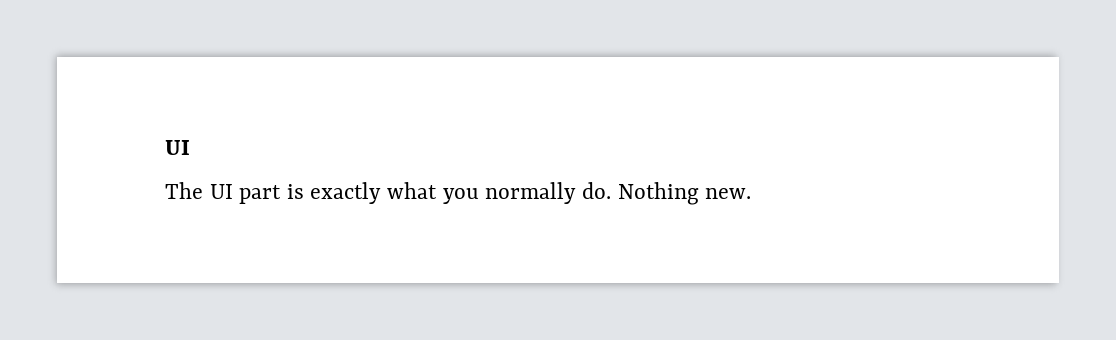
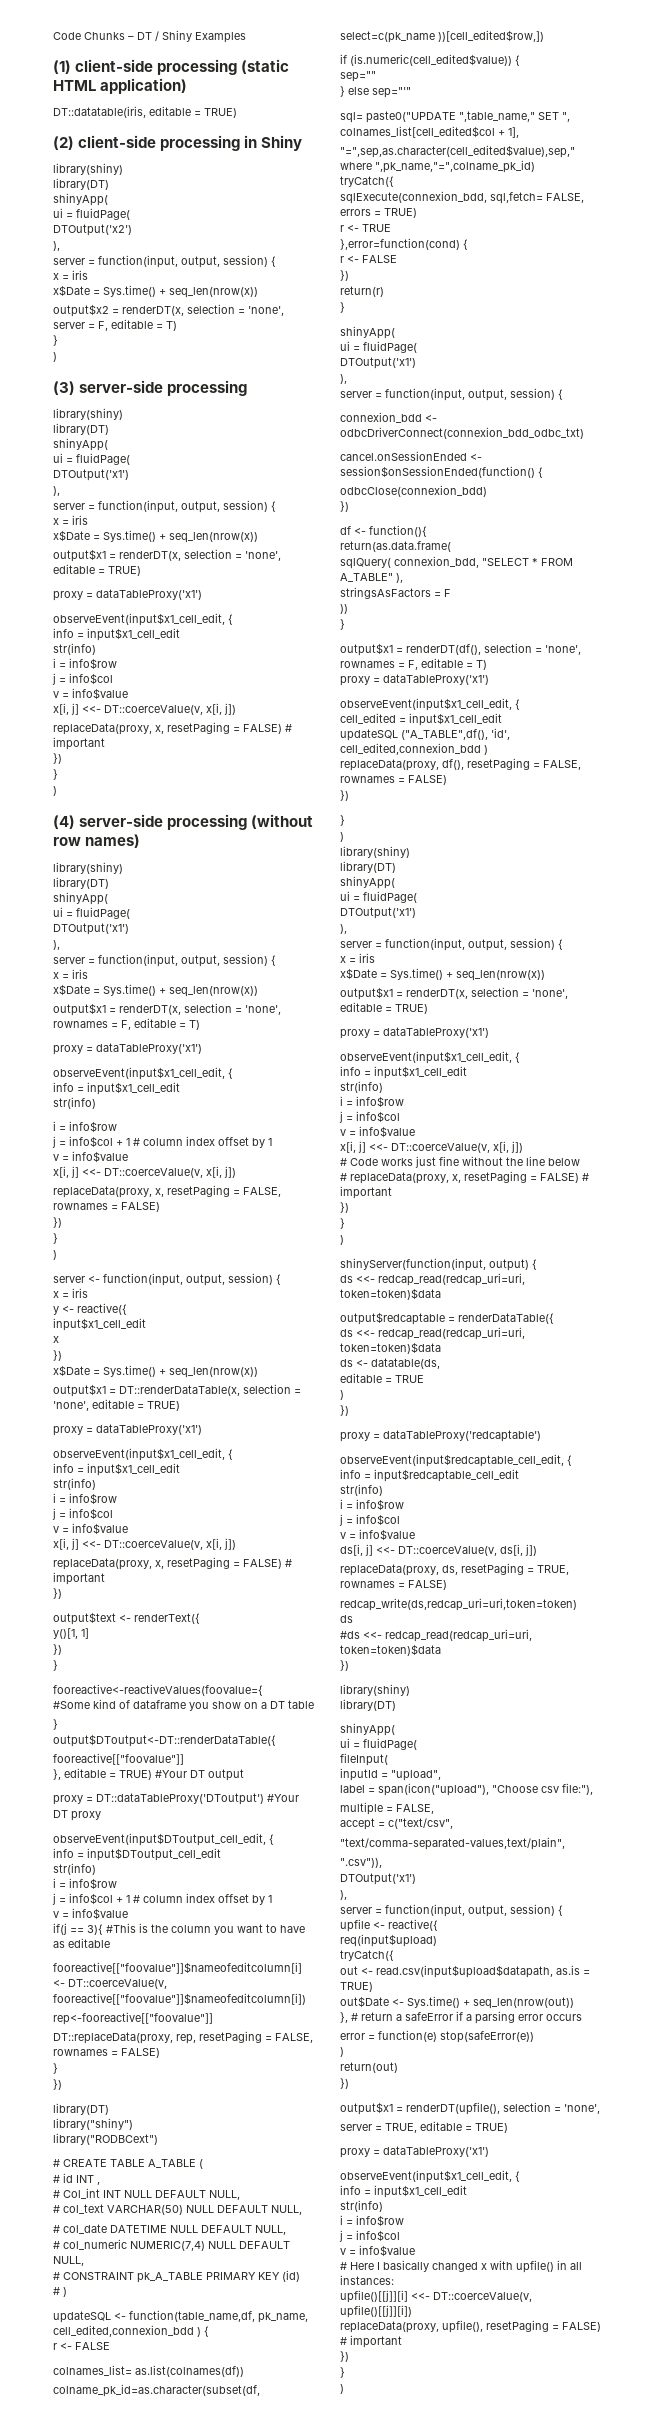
[165,140,190,155] [165,182,752,205] UI // The UI part is exactly what you normally do. Nothing new. -> [53,30,246,43] [53,59,290,75] [53,78,188,94] [53,106,237,118] [53,135,303,151] [53,163,123,175] [53,178,109,190] [53,193,108,206] [53,208,130,220] [53,224,132,236] [53,241,60,251] [53,255,276,268] [53,270,88,280] [53,285,258,298] [53,304,284,317] [53,319,177,331] [53,335,58,346] [53,352,57,362] [53,380,248,396] [53,408,123,420] [53,423,109,435] [53,438,108,451] [53,453,130,465] [53,469,129,481] [53,486,60,496] [53,500,276,513] [53,515,88,525] [53,530,258,543] [53,549,281,562] [53,564,141,576] [53,589,202,601] [53,613,233,626] [53,628,180,641] [53,643,96,655] [53,658,117,670] [52,673,113,685] [53,688,128,700] [53,703,236,715] [53,722,292,735] [53,737,105,750] [53,753,62,764] [53,769,58,780] [53,786,57,796] [53,814,314,830] [53,834,141,848] [53,862,123,874] [53,877,109,889] [53,892,108,905] [53,907,130,919] [53,923,129,935] [53,940,60,950] [53,954,276,967] [53,969,88,979] [53,984,258,997] [53,1003,281,1016] [53,1018,200,1030] [53,1043,202,1055] [53,1067,233,1080] [53,1082,180,1095] [53,1097,96,1109] [53,1121,117,1133] [52,1136,272,1148] [53,1151,128,1163] [53,1166,236,1178] [53,1185,281,1198] [53,1202,160,1212] [53,1217,62,1228] [53,1233,58,1244] [53,1250,57,1260] [53,1273,281,1286] [53,1288,88,1298] [53,1303,127,1315] [53,1318,146,1331] [53,1336,59,1343] [53,1350,62,1361] [53,1365,258,1378] [53,1384,301,1397] [53,1399,180,1411] [53,1424,202,1436] [53,1448,233,1461] [53,1463,180,1476] [53,1478,96,1490] [53,1493,117,1505] [52,1508,113,1520] [53,1523,128,1535] [53,1538,236,1550] [53,1557,292,1570] [53,1572,105,1585] [53,1588,62,1599] [53,1612,200,1625] [53,1628,89,1639] [53,1644,62,1655] [53,1660,58,1671] [53,1684,263,1696] [53,1699,314,1711] [53,1719,58,1730] [53,1734,276,1747] [53,1753,184,1765] [53,1768,244,1781] [53,1793,299,1805] [53,1810,101,1821] [53,1833,274,1846] [53,1848,221,1861] [53,1863,96,1875] [53,1878,117,1890] [52,1893,272,1905] [53,1908,128,1920] [53,1923,305,1935] [53,1938,110,1948] [53,1962,302,1974] [53,1979,167,1989] [53,1993,306,2005] [53,2012,213,2025] [53,2031,313,2044] [53,2048,160,2058] [53,2063,58,2074] [53,2079,62,2090] [53,2103,109,2115] [53,2118,133,2130] [53,2133,158,2145] [53,2159,203,2169] [53,2173,100,2185] [53,2188,240,2200] [53,2204,302,2215] [53,2224,286,2235] [53,2239,290,2251] [53,2256,84,2266] [53,2270,300,2283] [53,2287,67,2297] [53,2310,308,2323] [53,2325,209,2337] [53,2342,110,2350] [53,2365,244,2377] [53,2384,260,2397] [340,30,544,43] [340,54,520,66] [340,71,376,82] [340,86,411,98] [340,111,570,123] [340,126,519,138] [340,145,575,158] [340,160,535,173] [340,176,394,187] [340,191,584,204] [340,208,417,218] [340,224,391,232] [340,238,468,250] [340,255,397,263] [340,270,349,281] [340,286,384,297] [340,302,345,313] [340,326,395,339] [340,341,417,353] [340,357,416,369] [340,374,347,384] [340,388,563,401] [340,412,437,423] [340,427,584,439] [340,451,482,461] [340,466,543,478] [340,485,487,497] [340,501,349,512] [340,525,427,537] [340,541,451,552] [340,556,573,569] [340,573,403,583] [340,587,451,599] [340,604,348,614] [340,619,345,630] [340,643,581,656] [340,658,487,670] [340,674,489,686] [340,698,520,711] [340,713,502,726] [340,728,510,741] [340,743,488,755] [340,758,581,771] [340,775,447,785] [340,790,349,801] [340,815,345,826] [340,832,344,842] [340,846,410,858] [340,861,396,873] [340,876,395,889] [340,891,417,903] [340,907,416,919] [340,924,347,934] [340,938,563,951] [340,953,375,963] [340,968,545,981] [340,987,568,1000] [340,1002,428,1014] [340,1027,489,1039] [340,1051,520,1064] [340,1066,467,1079] [340,1081,383,1093] [340,1096,404,1108] [339,1111,400,1123] [340,1126,415,1138] [340,1141,523,1153] [340,1156,580,1168] [340,1171,589,1184] [340,1186,392,1199] [340,1202,349,1213] [340,1218,345,1229] [340,1235,344,1245] [340,1258,537,1271] [340,1273,525,1286] [340,1288,441,1300] [340,1312,554,1325] [340,1327,525,1340] [340,1342,441,1354] [340,1358,440,1369] [340,1373,424,1383] [340,1390,344,1400] [340,1405,349,1416] [340,1430,541,1442] [340,1454,572,1467] [340,1469,519,1482] [340,1484,383,1496] [340,1499,404,1511] [339,1514,400,1526] [340,1529,415,1541] [340,1544,537,1556] [340,1563,569,1576] [340,1580,447,1590] [340,1598,577,1611] [340,1615,353,1623] [340,1629,532,1642] [340,1644,441,1656] [340,1660,349,1671] [340,1684,410,1696] [340,1699,396,1711] [340,1723,395,1736] [340,1738,417,1750] [340,1753,388,1766] [340,1768,441,1781] [340,1783,593,1796] [340,1802,434,1815] [340,1818,453,1830] [340,1837,565,1850] [340,1858,382,1868] [340,1873,416,1885] [340,1890,347,1900] [340,1904,563,1917] [340,1919,438,1932] [340,1934,437,1947] [340,1950,394,1961] [340,1965,590,1978] [340,1982,373,1992] [340,1996,574,2009] [340,2011,582,2024] [340,2030,534,2043] [340,2047,344,2057] [340,2062,398,2073] [340,2078,349,2089] [340,2102,600,2115] [340,2121,508,2133] [340,2146,489,2158] [340,2170,520,2183] [340,2185,467,2198] [340,2200,383,2212] [340,2215,404,2227] [339,2230,400,2242] [340,2245,415,2257] [340,2260,582,2273] [340,2275,394,2285] [340,2290,532,2303] [340,2305,412,2318] [340,2320,601,2333] [340,2335,402,2348] [340,2351,349,2362] [340,2367,345,2378] [340,2384,344,2394] Code Chunks – DT / Shiny Examples // (1) client-side processing (static HTML application) // DT::datatable(iris, editable = TRUE) // (2) client-side processing in Shiny // library(shiny) // library(DT) // shinyApp( // ui = fluidPage( // DTOutput('x2') // ), // server = function(input, output, session) { // x = iris // x$Date = Sys.time() + seq_len(nrow(x)) // output$x2 = renderDT(x, selection = 'none', server = F, editable = T) // } // ) // (3) server-side processing // library(shiny) // library(DT) // shinyApp( // ui = fluidPage( // DTOutput('x1') // ), // server = function(input, output, session) { // x = iris // x$Date = Sys.time() + seq_len(nrow(x)) // output$x1 = renderDT(x, selection = 'none', editable = TRUE) // proxy = dataTableProxy('x1') // observeEvent(input$x1_cell_edit, { // info = input$x1_cell_edit // str(info) // i = info$row // j = info$col // v = info$value // x[i, j] <<- DT::coerceValue(v, x[i, j]) // replaceData(proxy, x, resetPaging = FALSE) # important // }) // } // ) // (4) server-side processing (without row names) // library(shiny) // library(DT) // shinyApp( // ui = fluidPage( // DTOutput('x1') // ), // server = function(input, output, session) { // x = iris // x$Date = Sys.time() + seq_len(nrow(x)) // output$x1 = renderDT(x, selection = 'none', rownames = F, editable = T) // proxy = dataTableProxy('x1') // observeEvent(input$x1_cell_edit, { // info = input$x1_cell_edit // str(info) // i = info$row // j = info$col + 1 # column index offset by 1 // v = info$value // x[i, j] <<- DT::coerceValue(v, x[i, j]) // replaceData(proxy, x, resetPaging = FALSE, rownames = FALSE) // }) // } // ) // server <- function(input, output, session) { // x = iris // y <- reactive({ // input$x1_cell_edit // x // }) // x$Date = Sys.time() + seq_len(nrow(x)) // output$x1 = DT::renderDataTable(x, selection = 'none', editable = TRUE) // proxy = dataTableProxy('x1') // observeEvent(input$x1_cell_edit, { // info = input$x1_cell_edit // str(info) // i = info$row // j = info$col // v = info$value // x[i, j] <<- DT::coerceValue(v, x[i, j]) // replaceData(proxy, x, resetPaging = FALSE) # important // }) // output$text <- renderText({ // y()[1, 1] // }) // } // fooreactive<-reactiveValues(foovalue={ // #Some kind of dataframe you show on a DT table // } // output$DToutput<-DT::renderDataTable({ // fooreactive[["foovalue"]] // }, editable = TRUE) #Your DT output // proxy = DT::dataTableProxy('DToutput') #Your DT proxy // observeEvent(input$DToutput_cell_edit, { // info = input$DToutput_cell_edit // str(info) // i = info$row // j = info$col + 1 # column index offset by 1 // v = info$value // if(j == 3){ #This is the column you want to have as editable // fooreactive[["foovalue"]]$nameofeditcolumn[i] <- DT::coerceValue(v, fooreactive[["foovalue"]]$nameofeditcolumn[i]) // rep<-fooreactive[["foovalue"]] // DT::replaceData(proxy, rep, resetPaging = FALSE, rownames = FALSE) // } // }) // library(DT) // library("shiny") // library("RODBCext") // # CREATE TABLE A_TABLE ( // # id INT , // # Col_int INT NULL DEFAULT NULL, // # col_text VARCHAR(50) NULL DEFAULT NULL, // # col_date DATETIME NULL DEFAULT NULL, // # col_numeric NUMERIC(7,4) NULL DEFAULT NULL, // # CONSTRAINT pk_A_TABLE PRIMARY KEY (id) // # ) // updateSQL <- function(table_name,df, pk_name, cell_edited,connexion_bdd ) { // r <- FALSE // colnames_list= as.list(colnames(df)) // colname_pk_id=as.character(subset(df, select=c(pk_name ))[cell_edited$row,]) // if (is.numeric(cell_edited$value)) { // sep="" // } else sep="'" // sql= paste0("UPDATE ",table_name," SET ", colnames_list[cell_edited$col + 1], // "=",sep,as.character(cell_edited$value),sep," where ",pk_name,"=",colname_pk_id) // tryCatch({ // sqlExecute(connexion_bdd, sql,fetch= FALSE, errors = TRUE) // r <- TRUE // },error=function(cond) { // r <- FALSE // }) // return(r) // } // shinyApp( // ui = fluidPage( // DTOutput('x1') // ), // server = function(input, output, session) { // connexion_bdd <- odbcDriverConnect(connexion_bdd_odbc_txt) // cancel.onSessionEnded <- session$onSessionEnded(function() { // odbcClose(connexion_bdd) // }) // df <- function(){ // return(as.data.frame( // sqlQuery( connexion_bdd, "SELECT * FROM A_TABLE" ), // stringsAsFactors = F // )) // } // output$x1 = renderDT(df(), selection = 'none', rownames = F, editable = T) // proxy = dataTableProxy('x1') // observeEvent(input$x1_cell_edit, { // cell_edited = input$x1_cell_edit // updateSQL ("A_TABLE",df(), 'id', cell_edited,connexion_bdd ) // replaceData(proxy, df(), resetPaging = FALSE, rownames = FALSE) // }) // } // ) // library(shiny) // library(DT) // shinyApp( // ui = fluidPage( // DTOutput('x1') // ), // server = function(input, output, session) { // x = iris // x$Date = Sys.time() + seq_len(nrow(x)) // output$x1 = renderDT(x, selection = 'none', editable = TRUE) // proxy = dataTableProxy('x1') // observeEvent(input$x1_cell_edit, { // info = input$x1_cell_edit // str(info) // i = info$row // j = info$col // v = info$value // x[i, j] <<- DT::coerceValue(v, x[i, j]) // # Code works just fine without the line below // # replaceData(proxy, x, resetPaging = FALSE) # important // }) // } // ) // shinyServer(function(input, output) { // ds <<- redcap_read(redcap_uri=uri, token=token)$data // output$redcaptable = renderDataTable({ // ds <<- redcap_read(redcap_uri=uri, token=token)$data // ds <- datatable(ds, // editable = TRUE // ) // }) // proxy = dataTableProxy('redcaptable') // observeEvent(input$redcaptable_cell_edit, { // info = input$redcaptable_cell_edit // str(info) // i = info$row // j = info$col // v = info$value // ds[i, j] <<- DT::coerceValue(v, ds[i, j]) // replaceData(proxy, ds, resetPaging = TRUE, rownames = FALSE) // redcap_write(ds,redcap_uri=uri,token=token) // ds // #ds <<- redcap_read(redcap_uri=uri, token=token)$data // }) // library(shiny) // library(DT) // shinyApp( // ui = fluidPage( // fileInput( // inputId = "upload", // label = span(icon("upload"), "Choose csv file:"), // multiple = FALSE, // accept = c("text/csv", // "text/comma-separated-values,text/plain", // ".csv")), // DTOutput('x1') // ), // server = function(input, output, session) { // upfile <- reactive({ // req(input$upload) // tryCatch({ // out <- read.csv(input$upload$datapath, as.is = TRUE) // out$Date <- Sys.time() + seq_len(nrow(out)) // }, # return a safeError if a parsing error occurs // error = function(e) stop(safeError(e)) // ) // return(out) // }) // output$x1 = renderDT(upfile(), selection = 'none', // server = TRUE, editable = TRUE) // proxy = dataTableProxy('x1') // observeEvent(input$x1_cell_edit, { // info = input$x1_cell_edit // str(info) // i = info$row // j = info$col // v = info$value // # Here I basically changed x with upfile() in all instances: // upfile()[[j]][i] <<- DT::coerceValue(v, upfile()[[j]][i]) // replaceData(proxy, upfile(), resetPaging = FALSE) # important // }) // } // )

